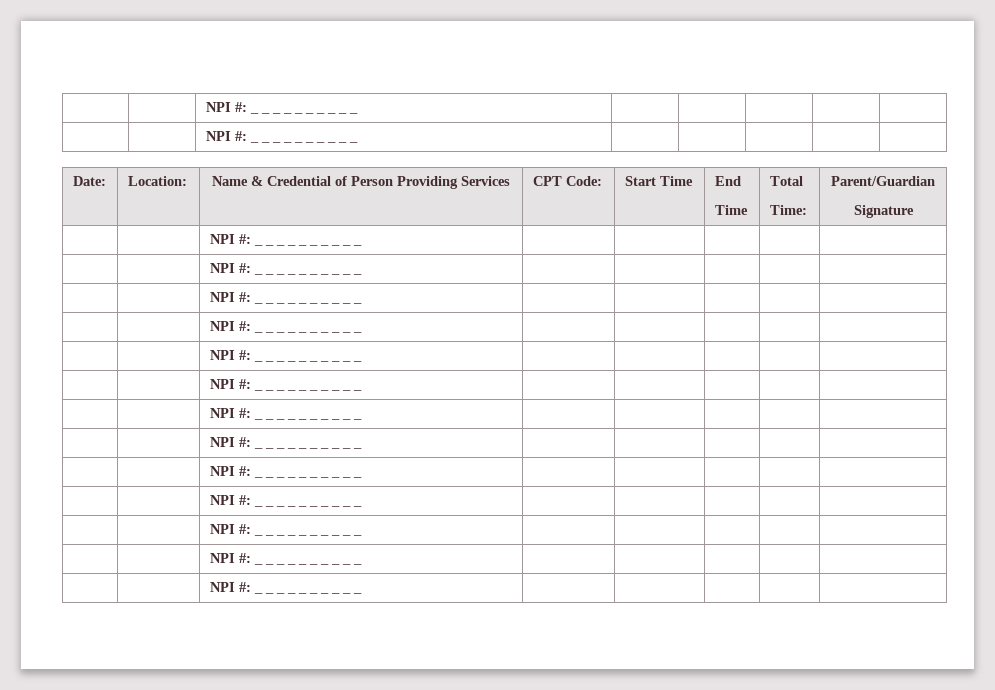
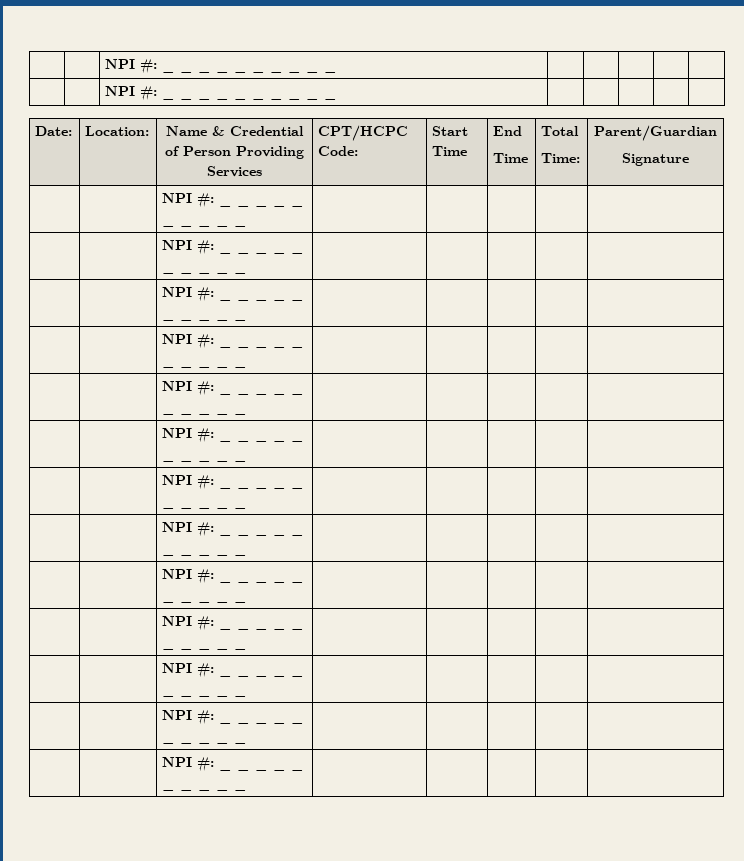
[532,176,562,186] CPT -> [318,125,409,141] CPT/HCPC

